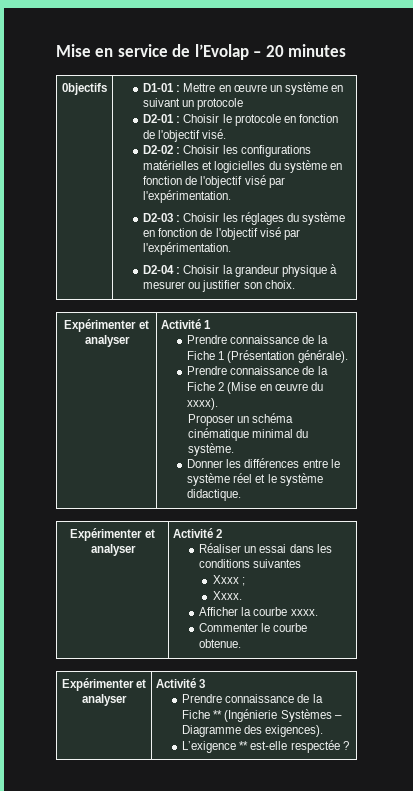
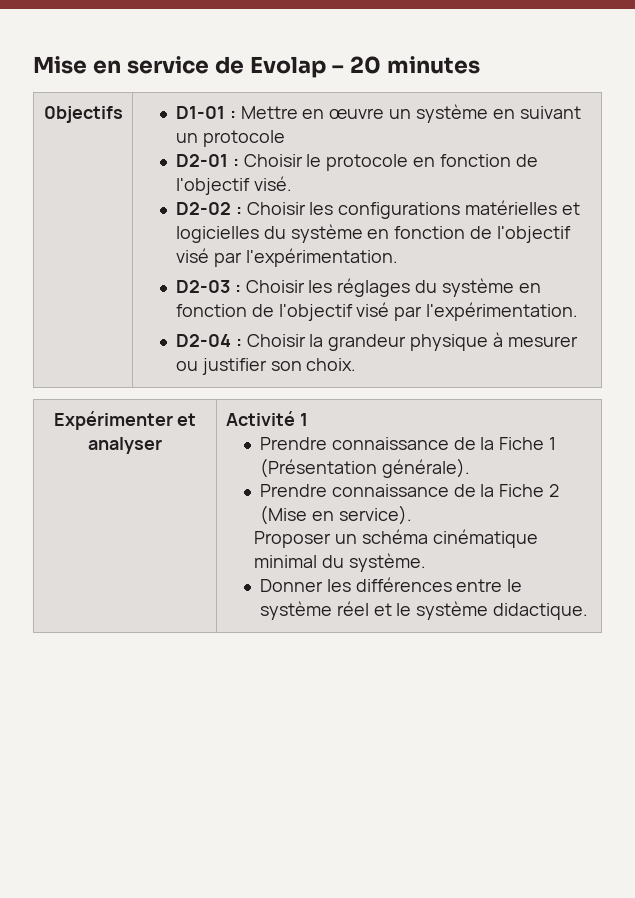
[194,44,249,60] l’Evolap -> [249,56,326,78] Evolap
[274,382,323,391] [187,398,219,410] œuvre du xxxx). -> [338,505,412,525] service).
[70,528,155,541] [90,544,136,556] [173,528,223,538] [199,543,332,553] [199,559,302,568] [212,575,245,586] [212,591,242,600] [199,607,318,616] [199,623,308,632] [199,639,242,648] [61,678,147,691] [82,694,127,706] [156,678,206,688] [182,694,323,703] [182,709,342,722] [182,725,324,737] [182,740,349,753] // Expérimenter et analyser | Activité 2 // Réaliser un essai dans les conditions suivantes // Xxxx ; // Xxxx. // Afficher la courbe xxxx. // Commenter le courbe obtenue. // Expérimenter et analyser | Activité 3 // Prendre connaissance de la Fiche ** (Ingénierie Systèmes – Diagramme des exigences). // L’exigence ** est-elle respectée ? -> (589, 611) none

